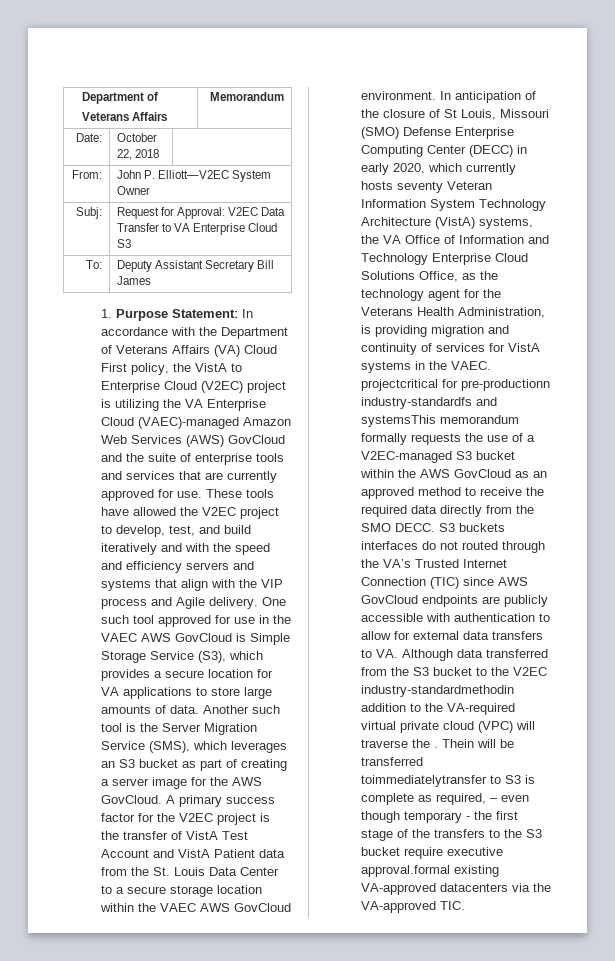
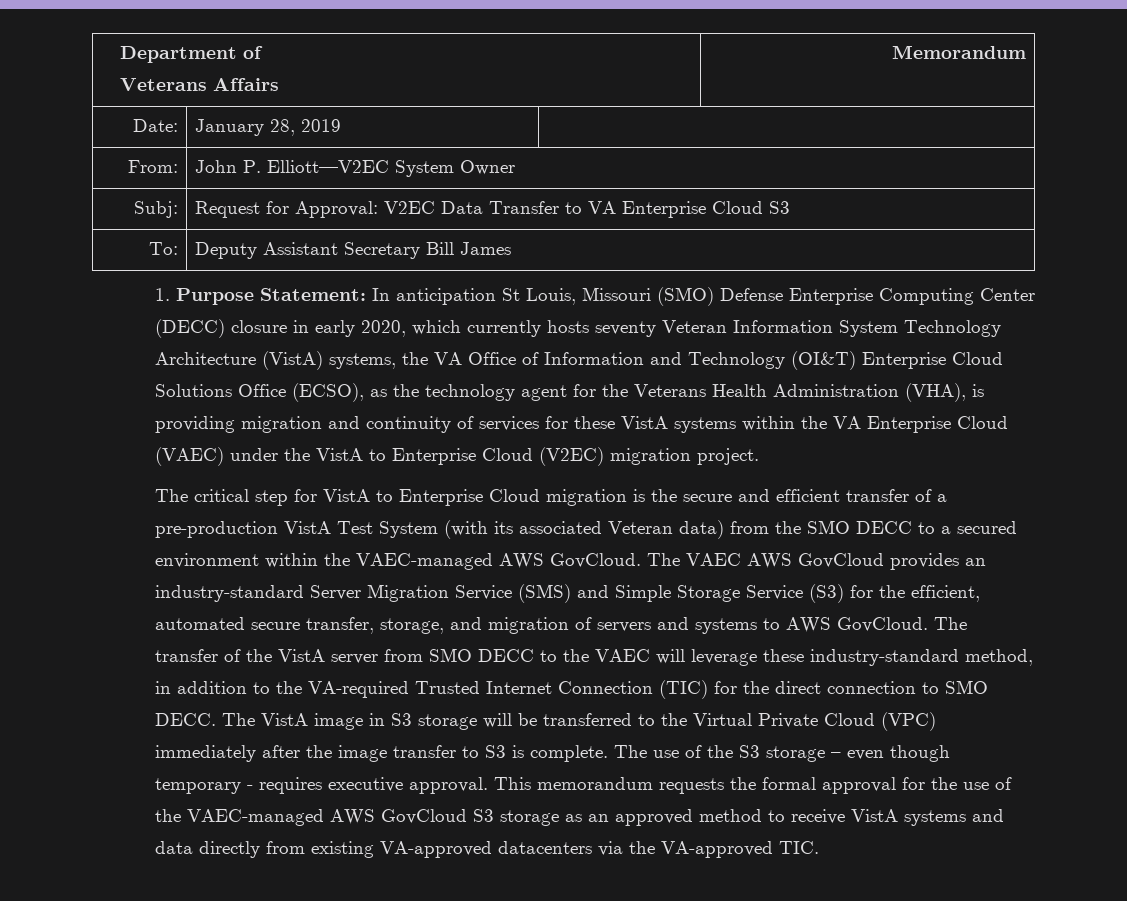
[116,133,157,142] [116,149,159,160] October 22, 2018 -> [194,119,341,136] January 28, 2019
[101,327,289,339] [101,345,278,357] [101,363,243,375] [101,381,287,393] [101,399,267,411] [101,417,292,429] [101,435,286,447] [101,453,285,465] [101,471,278,483] [101,489,275,501] [101,507,280,519] [101,525,252,537] [101,543,271,555] [101,561,255,573] [101,579,284,591] [101,597,287,609] [101,615,292,627] [101,633,291,645] [101,651,264,663] [101,669,274,681] [101,687,273,699] [101,705,281,714] [101,723,258,735] [101,741,288,753] [101,759,288,771] [101,777,263,789] [101,795,276,807] [101,813,271,825] [101,831,249,840] [101,849,286,858] [101,867,280,876] [101,885,263,897] [100,903,292,912] [361,91,537,103] [361,109,441,118] accordance with the Department of Veterans Affairs (VA) Cloud First policy, the VistA to Enterprise Cloud (V2EC) project is utilizing the VA Enterprise Cloud (VAEC)-managed Amazon Web Services (AWS) GovCloud and the suite of enterprise tools and services that are currently approved for use. These tools have allowed the V2EC project to develop, test, and build iteratively and with the speed and efficiency servers and systems that align with the VIP process and Agile delivery. One such tool approved for use in the VAEC AWS GovCloud is Simple Storage Service (S3), which provides a secure location for VA applications to store large amounts of data. Another such tool is the Server Migration Service (SMS), which leverages an S3 bucket as part of creating a server image for the AWS GovCloud. A primary success factor for the V2EC project is the transfer of VistA Test Account and VistA Patient data from the St. Louis Data Center to a secure storage location within the VAEC AWS GovCloud environment. In anticipation of the closure of -> [395,288,496,305] anticipation
(514, 151) none -> [230,320,287,333] closure
(429, 259) none -> [790,351,856,370] (OI&T)
[419,271,459,282] Office, -> [237,383,364,402] Office (ECSO),
[458,307,546,318] Administration, -> [772,383,966,402] Administration (VHA),
[508,343,541,352] [361,361,492,373] [361,379,551,391] [361,397,498,409] [361,415,520,427] [361,433,536,445] [361,451,516,463] [360,469,512,478] VistA systems in the VAEC. projectcritical for pre-productionn industry-standardfs and systemsThis memorandum formally requests the use of a V2EC-managed S3 bucket within the AWS GovCloud -> [573,416,1008,433] [154,447,759,466] [154,489,947,506] [154,520,1017,539] [154,553,986,570] [154,584,980,603] [154,617,967,634] [154,648,1033,666] [154,680,988,699] [154,712,936,731] [154,745,950,762] [154,777,1012,794] [154,809,559,826] these VistA systems within the VA Enterprise Cloud (VAEC) under the VistA to Enterprise Cloud (V2EC) migration project. // The critical step for VistA to Enterprise Cloud migration is the secure and efficient transfer of a pre-production VistA Test System (with its associated Veteran data) from the SMO DECC to a secured environment within the VAEC-managed AWS GovCloud. The VAEC AWS GovCloud provides an industry-standard Server Migration Service (SMS) and Simple Storage Service (S3) for the efficient, automated secure transfer, storage, and migration of servers and systems to AWS GovCloud. The transfer of the VistA server from SMO DECC to the VAEC will leverage these industry-standard method, in addition to the VA-required Trusted Internet Connection (TIC) for the direct connection to SMO DECC. The VistA image in S3 storage will be transferred to the Virtual Private Cloud (VPC) immediately after the image transfer to S3 is complete. The use of the S3 storage – even though temporary - requires executive approval. This memorandum requests the formal approval for the use of the VAEC-managed AWS GovCloud S3 storage
[526,487,545,496] [361,505,535,517] [361,523,506,532] [361,541,546,553] [361,559,508,568] [361,577,529,589] [361,595,549,607] [361,613,551,622] [361,631,544,640] [361,649,549,661] [361,667,548,676] [361,685,515,697] [361,703,516,715] [361,721,536,733] [361,739,515,748] [361,757,424,766] [361,775,536,787] [361,793,530,805] [361,811,519,823] [361,829,543,841] [361,847,504,859] [361,865,451,877] the required data directly from the SMO DECC. S3 buckets interfaces do not routed through the VA’s Trusted Internet Connection (TIC) since AWS GovCloud endpoints are publicly accessible with authentication to allow for external data transfers to VA. Although data transferred from the S3 bucket to the V2EC industry-standardmethodin addition to the VA-required virtual private cloud (VPC) will traverse the . Thein will be transferred toimmediatelytransfer to S3 is complete as required, – even though temporary - the first stage of the transfers to the S3 bucket require executive approval.formal -> [850,809,1004,826] [154,841,305,858] VistA systems and data directly from

